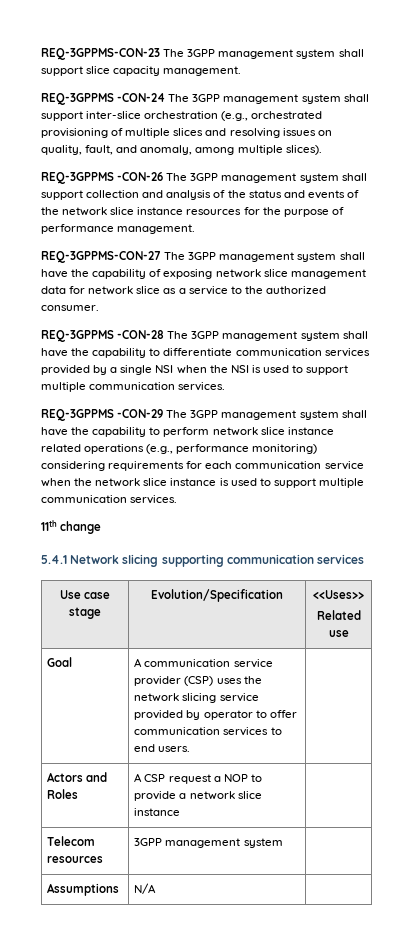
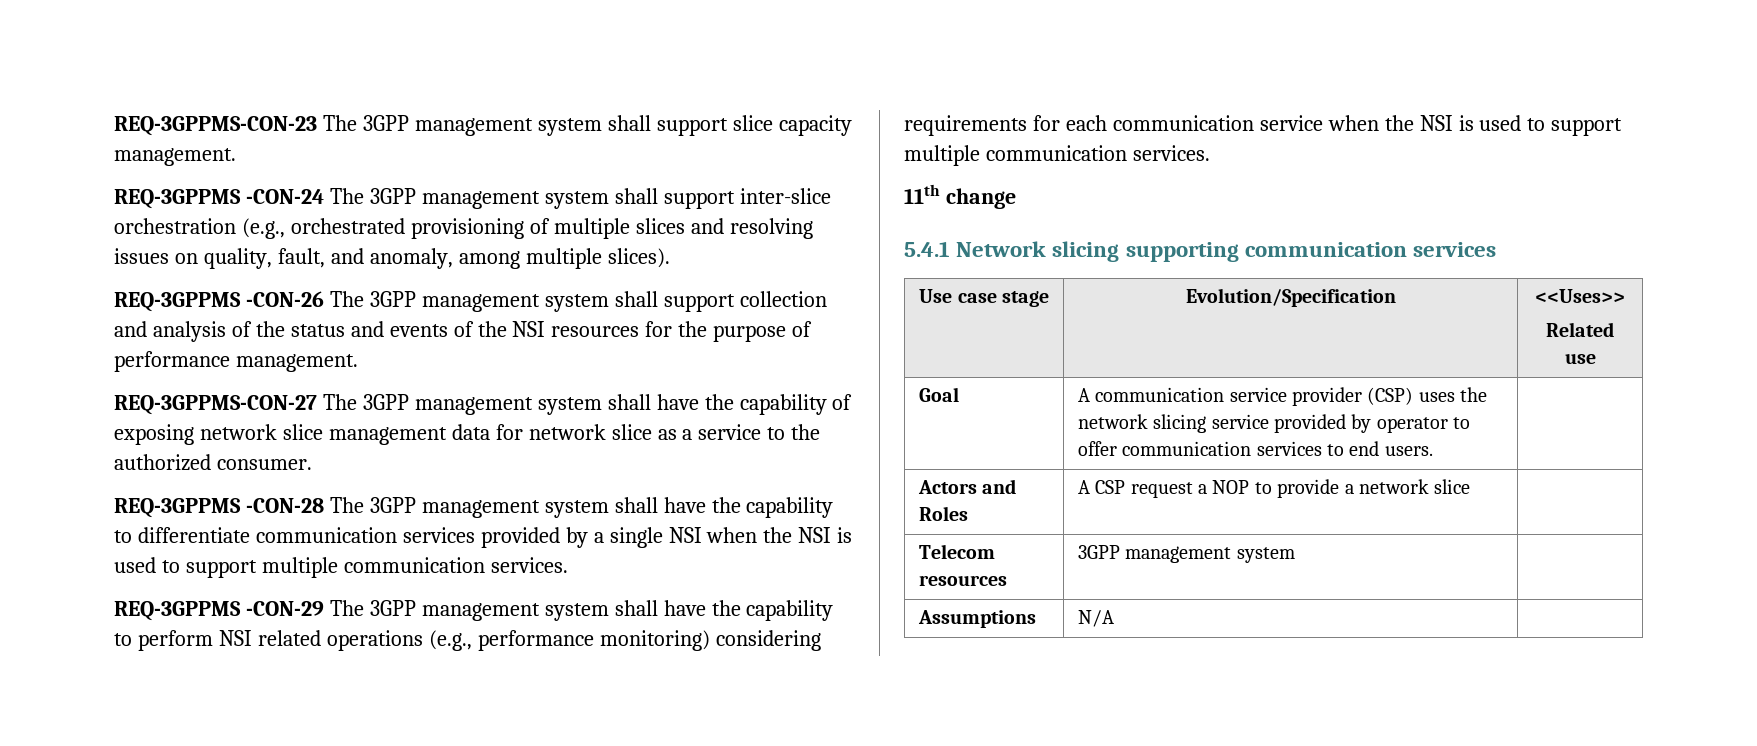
[62,207,184,216] network slice instance -> [512,321,546,337] NSI
[212,427,334,436] network slice instance -> [218,630,252,646] NSI
[95,478,217,487] network slice instance -> [1419,115,1453,131] NSI
[134,808,181,816] instance -> (1471, 486) none

